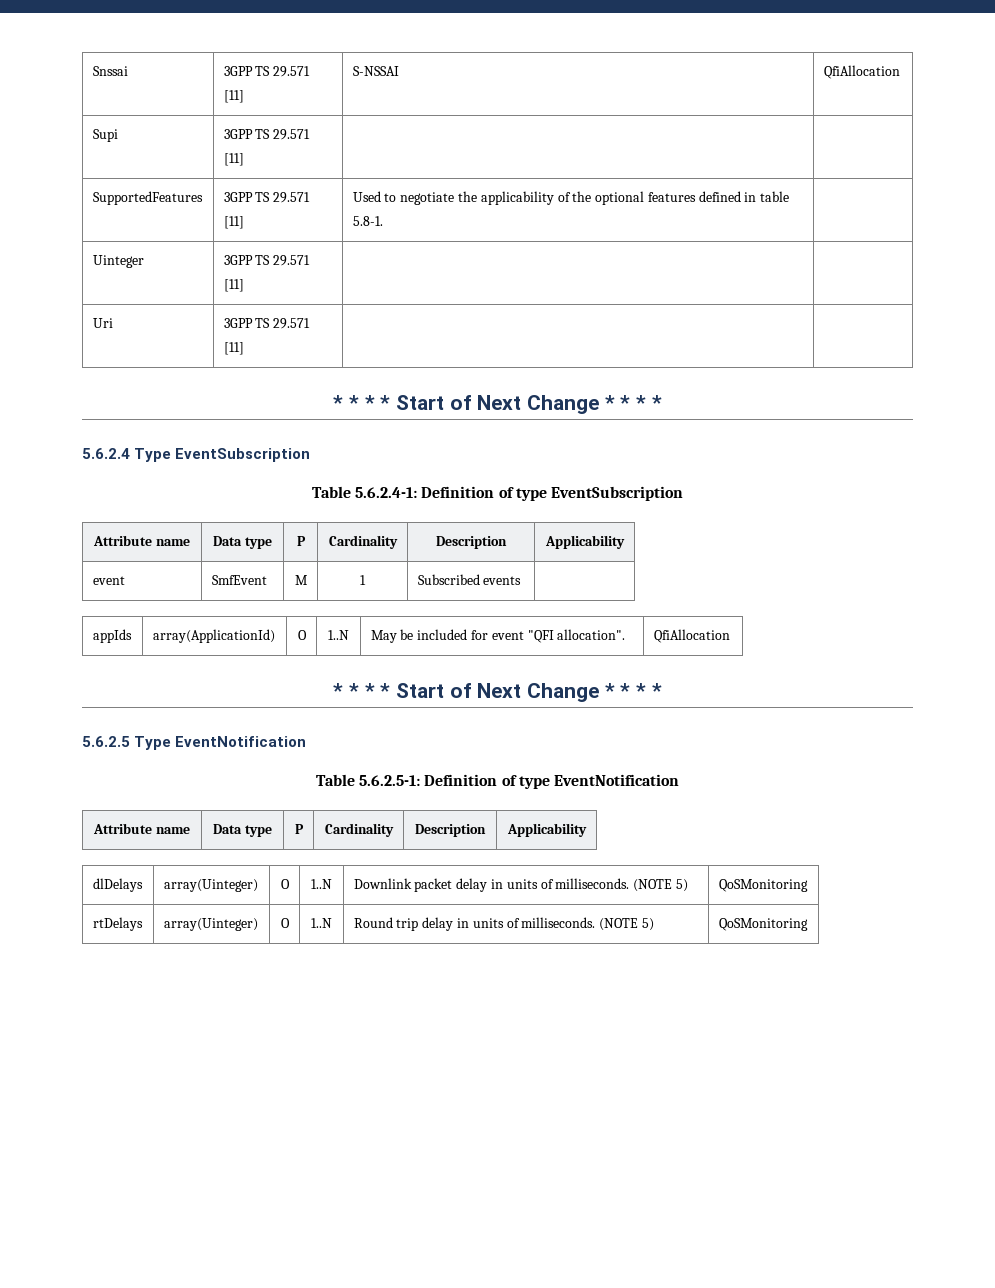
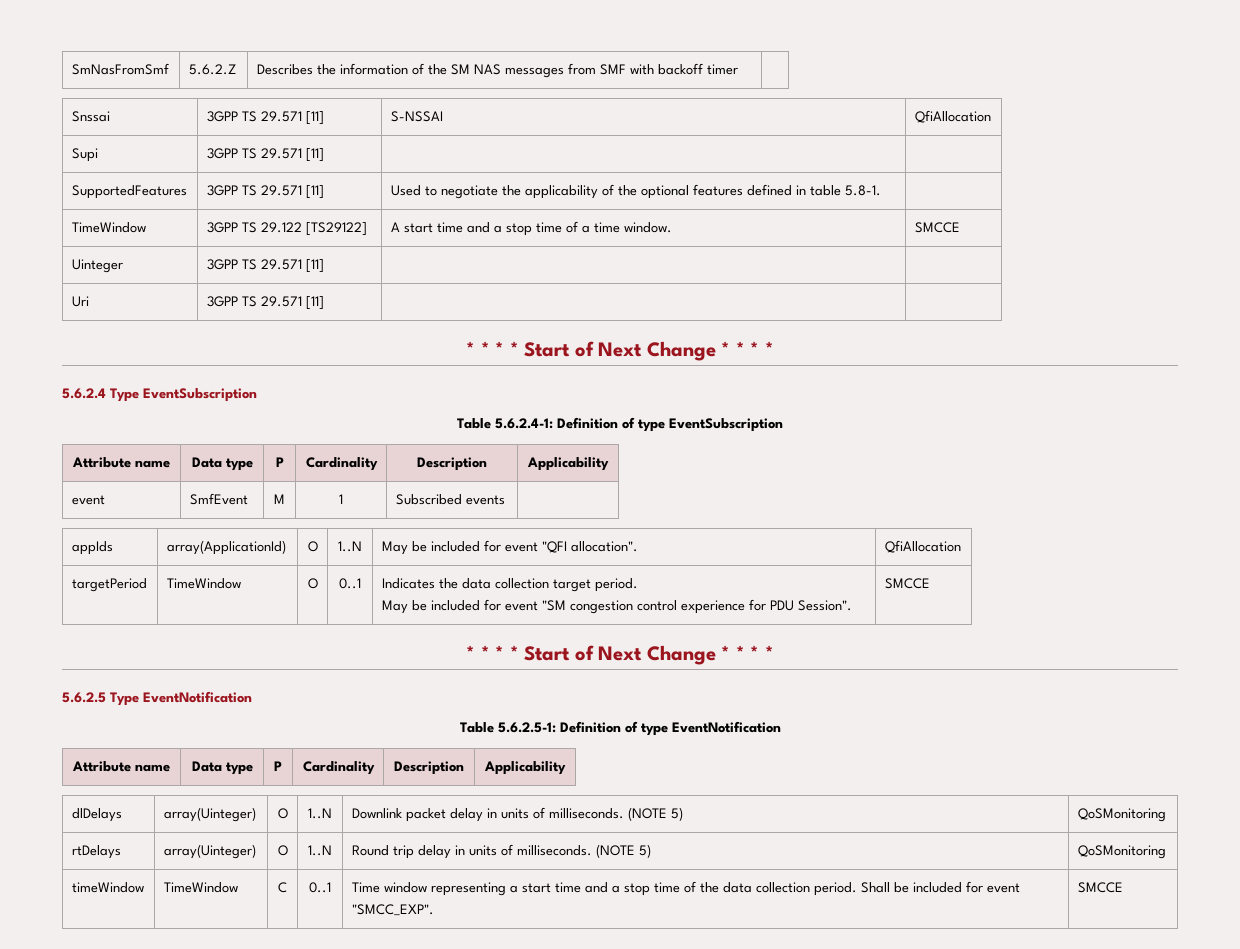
(92, 71) none -> [71,63,169,75] [188,64,236,75] [256,63,738,78] SmNasFromSmf | 5.6.2.Z | Describes the information of the SM NAS messages from SMF with backoff timer | //
(383, 221) none -> [71,222,146,233] [206,222,367,236] [390,221,672,236] [914,222,960,233] // TimeWindow | 3GPP TS 29.122 [TS29122] | A start time and a stop time of a time window. | SMCCE
(730, 636) none -> [71,578,147,592] [166,578,241,589] [307,578,318,589] [339,578,361,589] [381,578,638,592] [381,599,852,614] [884,578,930,589] // targetPeriod | TimeWindow | O | 0..1 | Indicates the data collection target period. // May be included for event "SM congestion control experience for PDU Session". | SMCCE
(808, 924) none -> [71,882,144,893] [163,882,238,893] [278,882,287,893] [309,882,331,893] [351,881,1020,896] [351,904,434,916] [1077,882,1123,893] // timeWindow | TimeWindow | C | 0..1 | Time window representing a start time and a stop time of the data collection period. Shall be included for event "SMCC_EXP". | SMCCE

